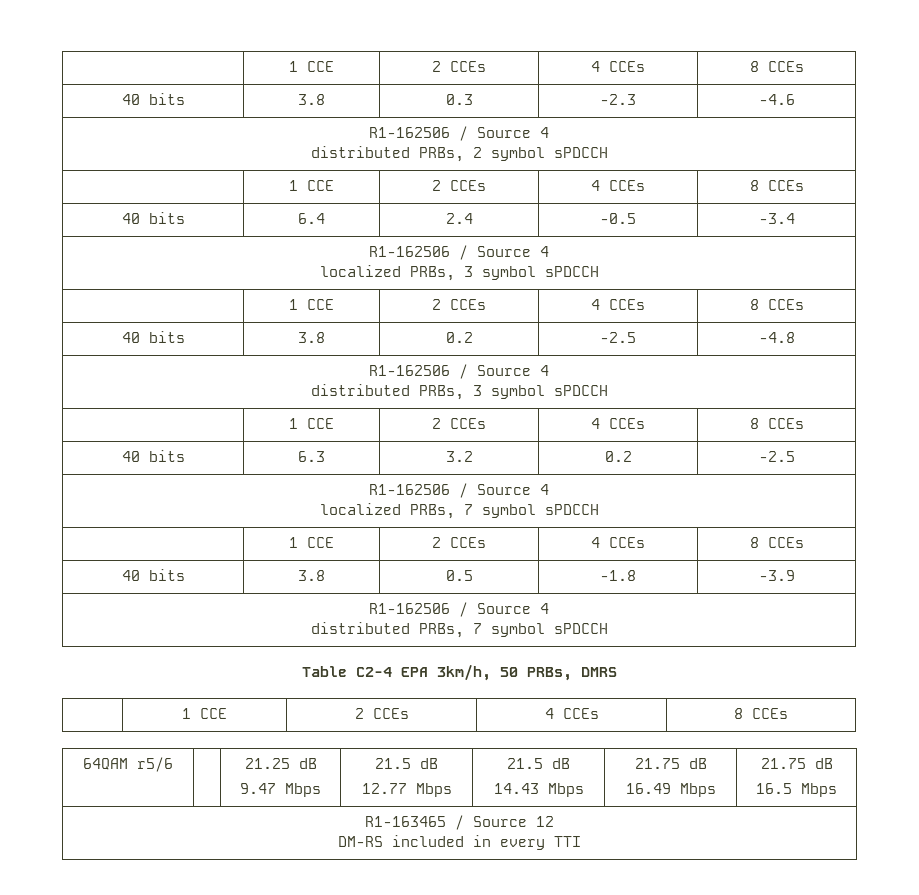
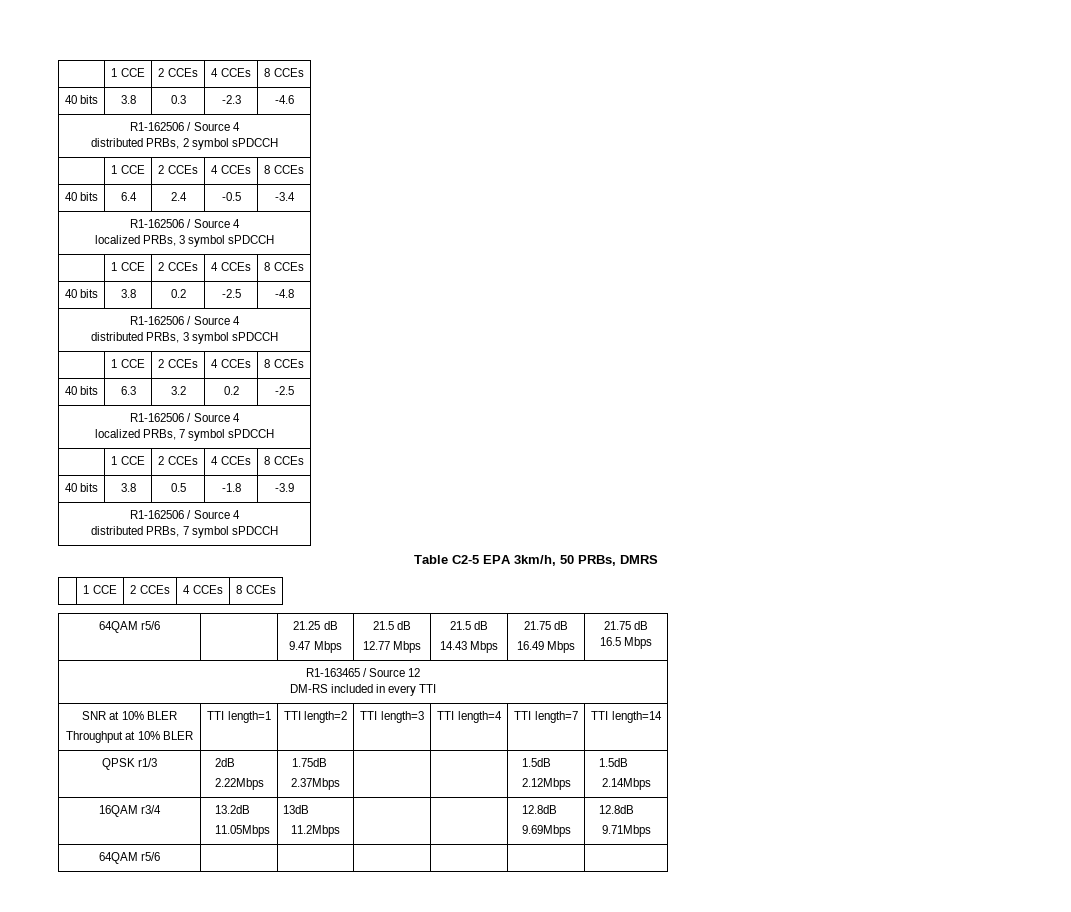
[356,667,392,677] C2-4 -> [451,555,479,564] C2-5
(581, 841) none -> [82,711,177,720] [66,731,193,743] [207,711,271,723] [283,711,348,723] [360,711,424,723] [437,711,502,723] [514,711,578,723] [591,711,662,723] [101,758,158,770] [215,758,236,767] [214,778,264,790] [292,758,328,767] [291,778,340,790] [522,758,552,767] [521,778,571,790] [599,758,629,767] [601,778,651,790] [98,805,162,817] [215,805,251,814] [215,825,271,837] [282,805,309,814] [291,825,340,837] [522,805,558,814] [521,825,571,837] [599,805,635,814] [601,825,651,837] [98,852,161,864] // SNR at 10% BLER // Throughput at 10% BLER | TTI length=1 | TTI length=2 | TTI length=3 | TTI length=4 | TTI length=7 | TTI length=14 // QPSK r1/3 | 2dB // 2.22Mbps | 1.75dB // 2.37Mbps | | | 1.5dB // 2.12Mbps | 1.5dB // 2.14Mbps // 16QAM r3/4 | 13.2dB // 11.05Mbps | 13dB // 11.2Mbps | | | 12.8dB // 9.69Mbps | 12.8dB // 9.71Mbps // 64QAM r5/6 | | | | | |

